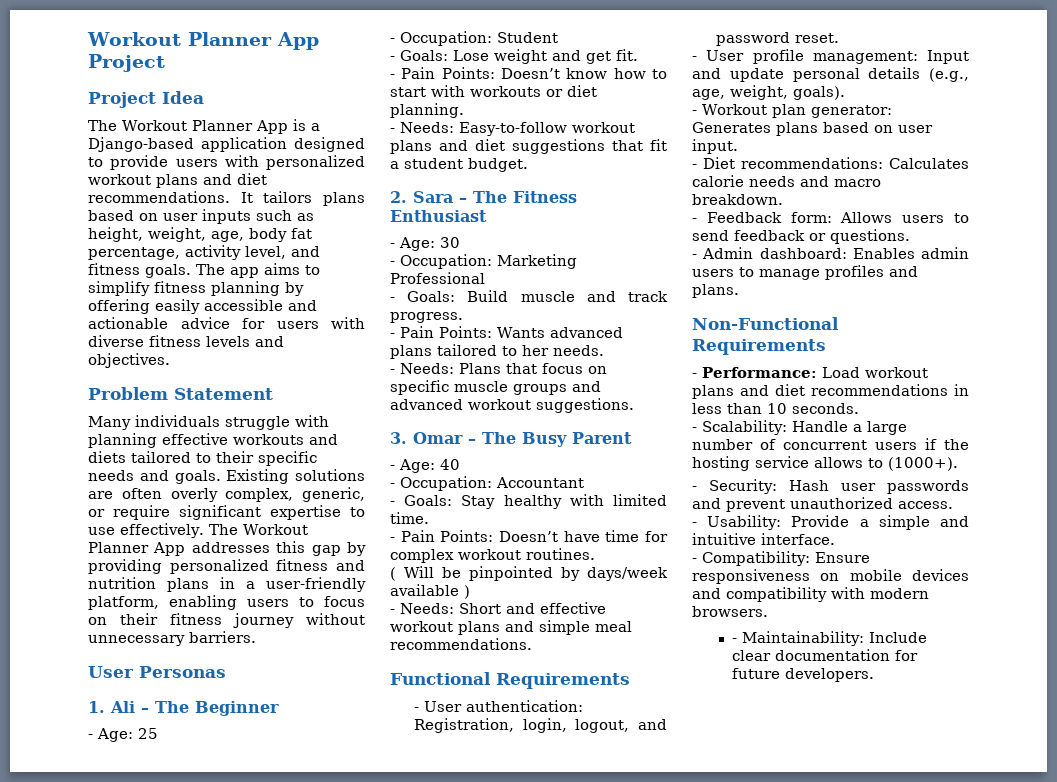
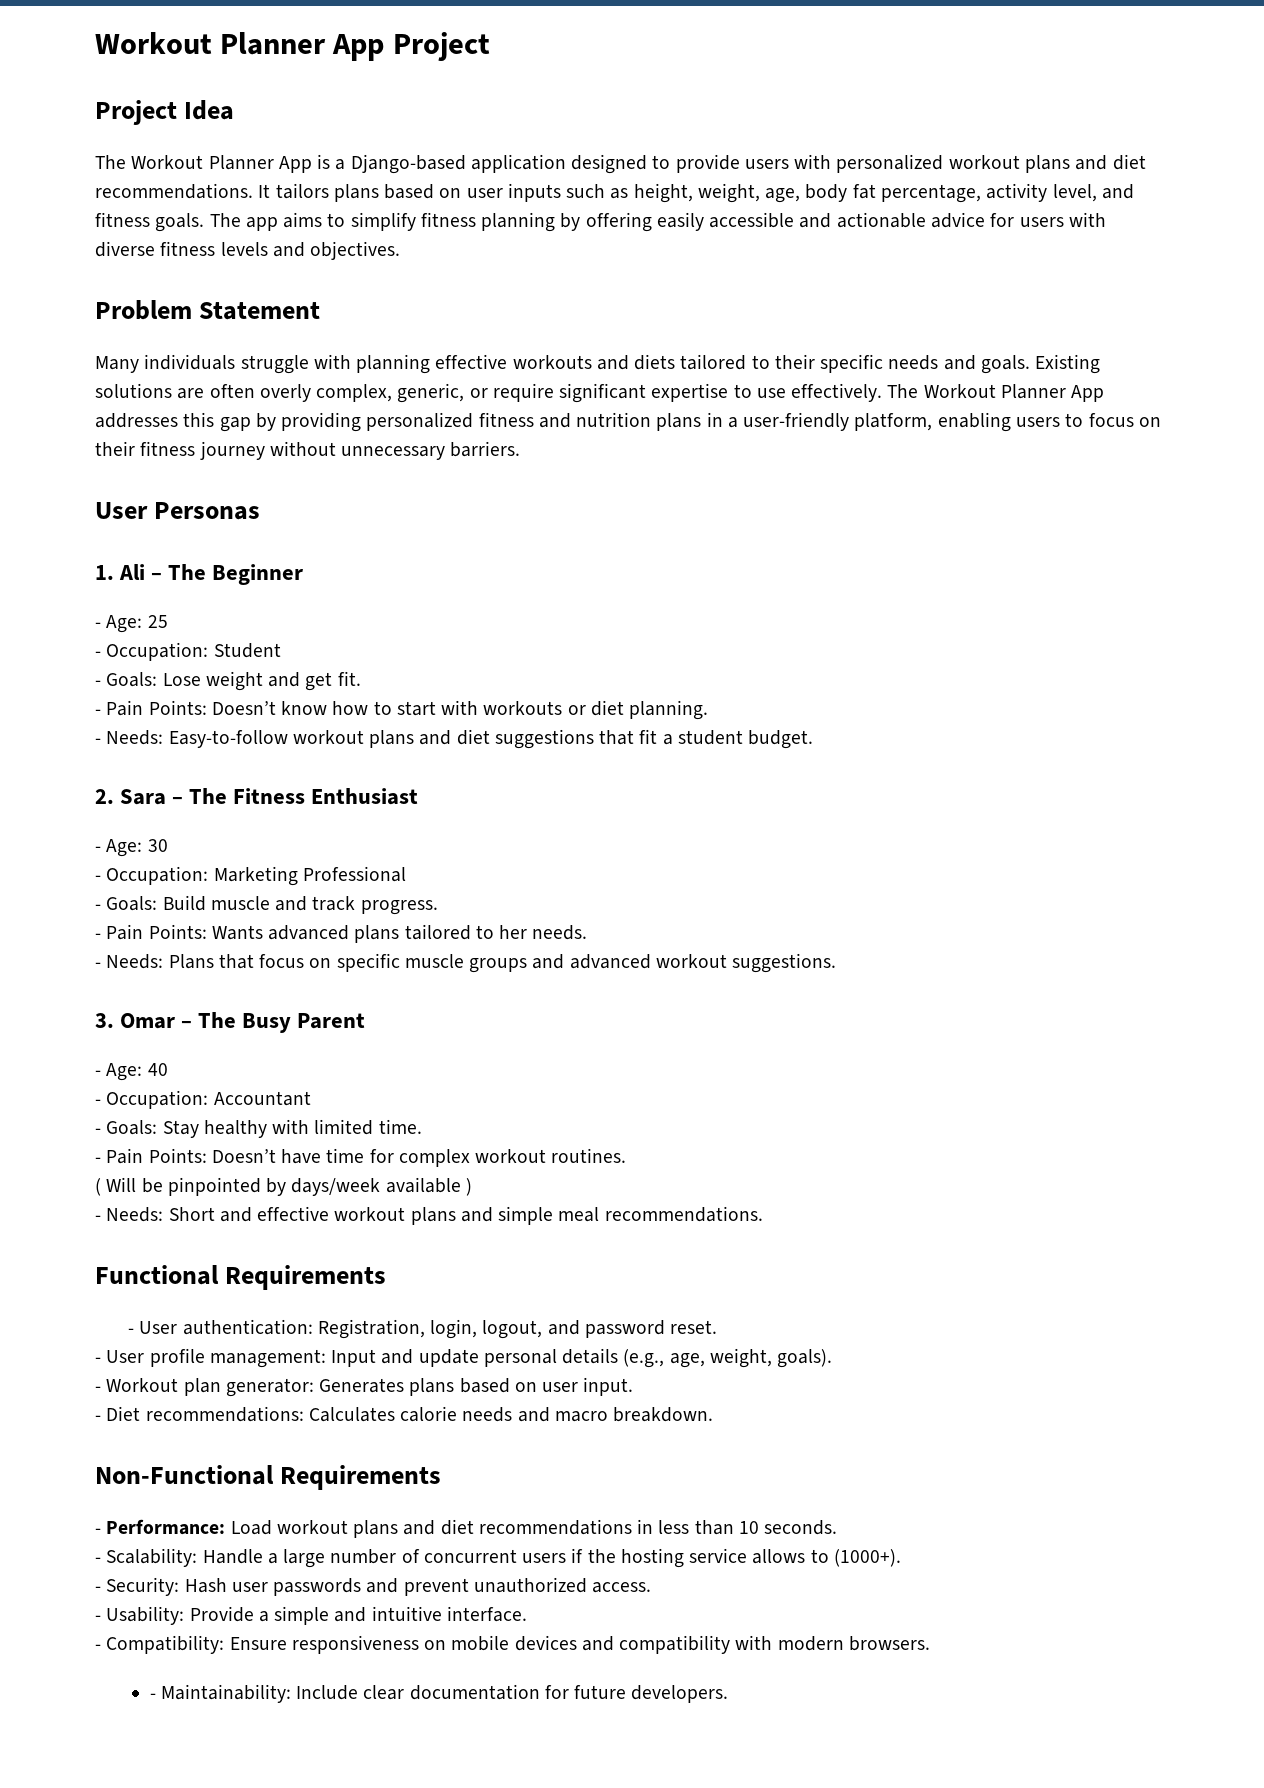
[692,212,969,223] [692,229,910,244] [692,247,969,259] [692,265,918,280] [692,284,739,298] // - Feedback form: Allows users to send feedback or questions. // - Admin dashboard: Enables admin users to manage profiles and plans. -> (714, 1414) none

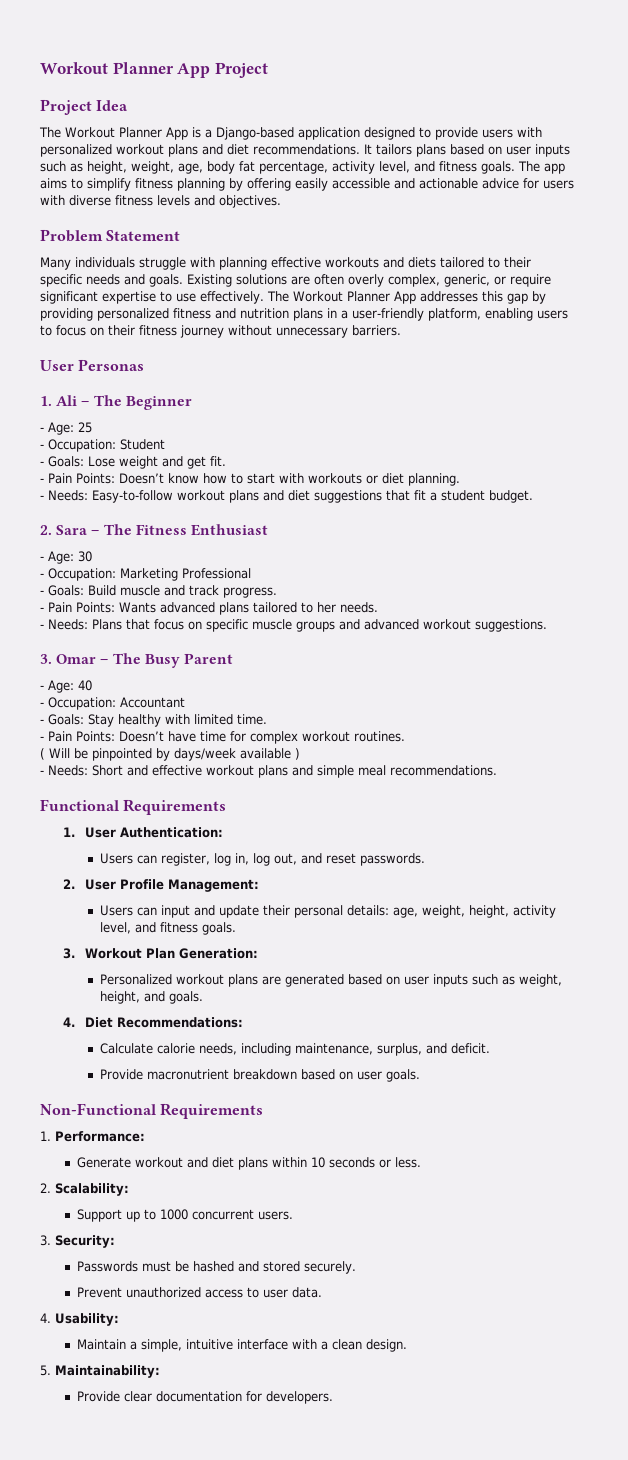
[128,1319,718,1339] [95,1348,833,1368] [95,1377,634,1397] [95,1406,714,1422] - User authentication: Registration, login, logout, and password reset. // - User profile management: Input and update personal details (e.g., age, weight, goals). // - Workout plan generator: Generates plans based on user input. // - Diet recommendations: Calculates calorie needs and macro breakdown. -> [62,827,224,838] [99,853,425,866] [62,879,260,892] [99,905,556,918] [99,922,236,935] [62,948,259,959] [99,974,562,987] [99,991,203,1004] [62,1017,244,1028] [99,1043,490,1056] [99,1069,420,1082] 1. User Authentication: // Users can register, log in, log out, and reset passwords. // 2. User Profile Management: // Users can input and update their personal details: age, weight, height, activity level, and fitness goals. // 3. Workout Plan Generation: // Personalized workout plans are generated based on user inputs such as weight, height, and goals. // 4. Diet Recommendations: // Calculate calorie needs, including maintenance, surplus, and deficit. // Provide macronutrient breakdown based on user goals.
[95,1528,101,1534] - -> [40,1131,51,1141] 1.
[230,1519,838,1538] [95,1548,901,1568] [95,1577,652,1596] [95,1606,527,1625] [95,1635,930,1654] [149,1684,359,1703] Load workout plans and diet recommendations in less than 10 seconds. // - Scalability: Handle a large number of concurrent users if the hosting service allows to (1000+). // - Security: Hash user passwords and prevent unauthorized access. // - Usability: Provide a simple and intuitive interface. // - Compatibility: Ensure responsiveness on mobile devices and compatibility with modern browsers. // - Maintainability: Include -> [76,1157,421,1170] [40,1183,129,1196] [76,1209,293,1222] [40,1235,115,1248] [76,1261,356,1274] [76,1287,322,1298] [40,1313,119,1326] [76,1339,407,1352] [40,1365,160,1378] [76,1391,120,1402] // Generate workout and diet plans within 10 seconds or less. // 2. Scalability: // Support up to 1000 concurrent users. // 3. Security: // Passwords must be hashed and stored securely. // Prevent unauthorized access to user data. // 4. Usability: // Maintain a simple, intuitive interface with a clean design. // 5. Maintainability: // Provide
[574,1685,627,1699] future -> (262, 1396) none

